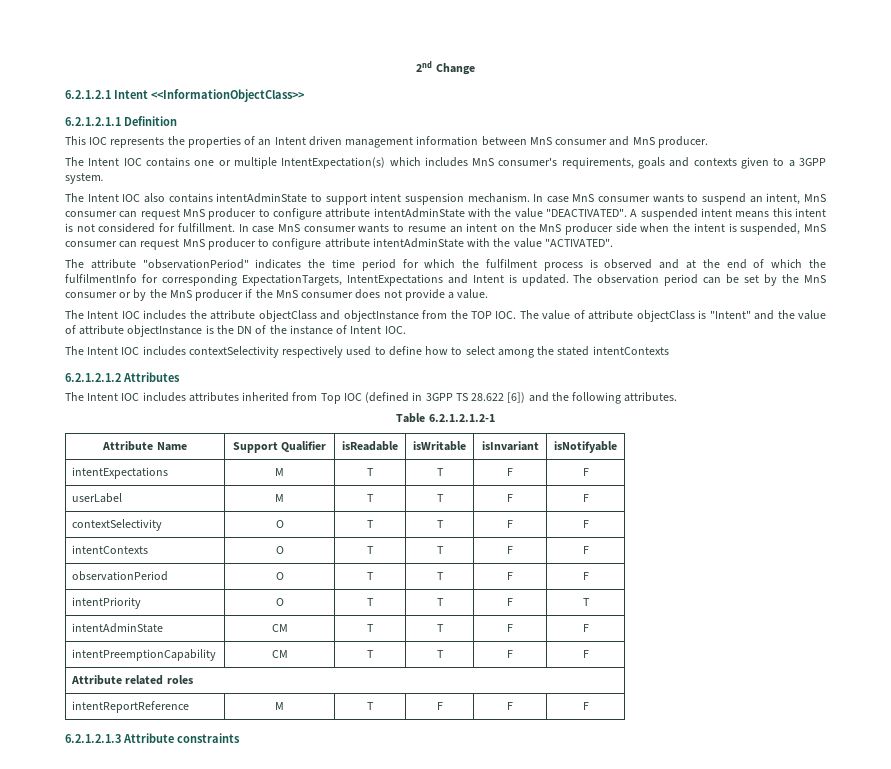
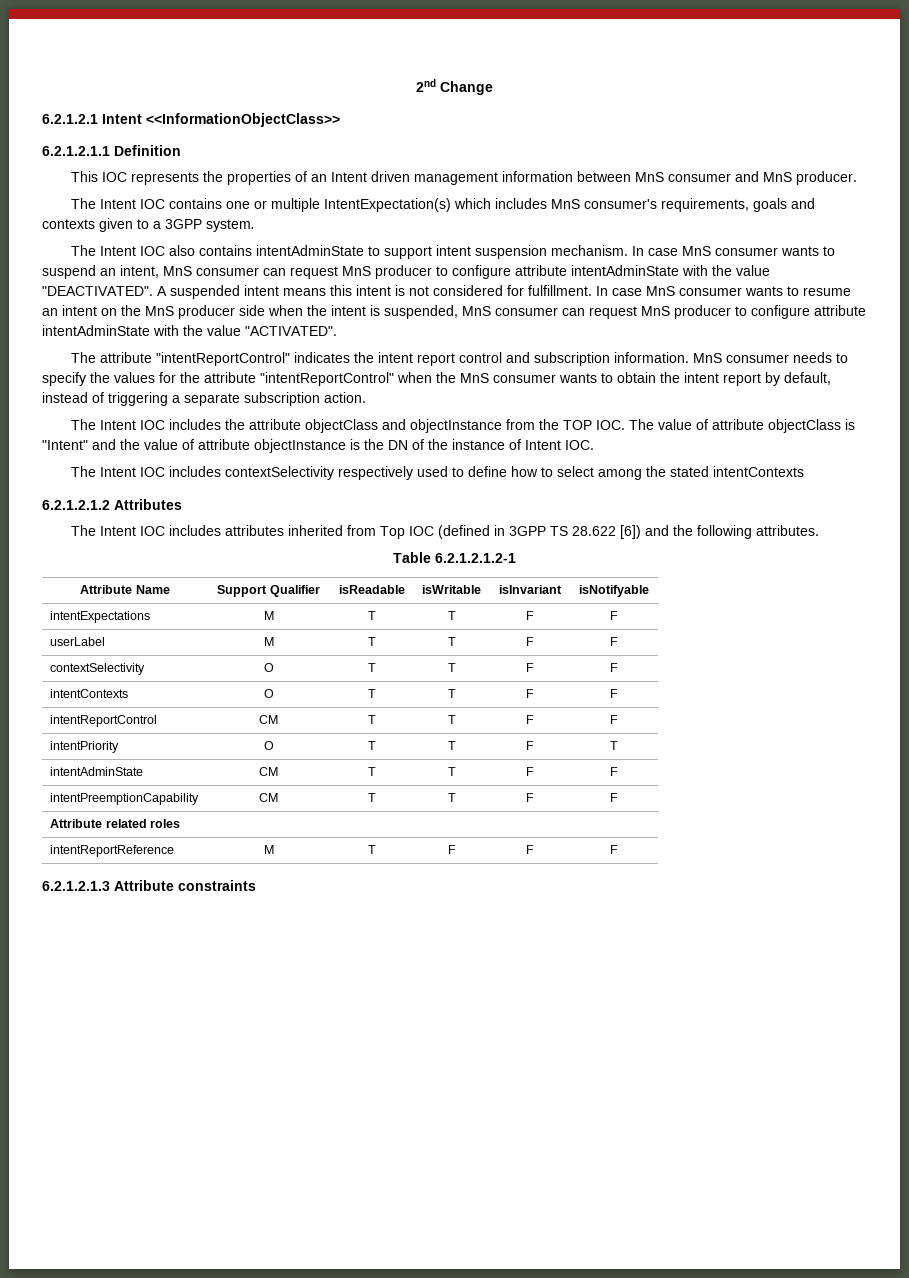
[142,259,249,269] "observationPeriod" -> [155,352,290,366] "intentReportControl"
[332,259,826,271] [65,274,827,286] [65,289,489,301] time period for which the fulfilment process is observed and at the end of which the fulfilmentInfo for corresponding ExpectationTargets, IntentExpectations and Intent is updated. The observation period can be set by the MnS consumer or by the MnS producer if the MnS consumer does not provide a value. -> [377,352,848,366] [42,372,831,386] [42,392,366,406] intent report control and subscription information. MnS consumer needs to specify the values for the attribute "intentReportControl" when the MnS consumer wants to obtain the intent report by default, instead of triggering a separate subscription action.
[72,571,169,581] [275,572,284,580] observationPeriod | O -> [50,715,158,727] [259,715,278,724] intentReportControl | CM

